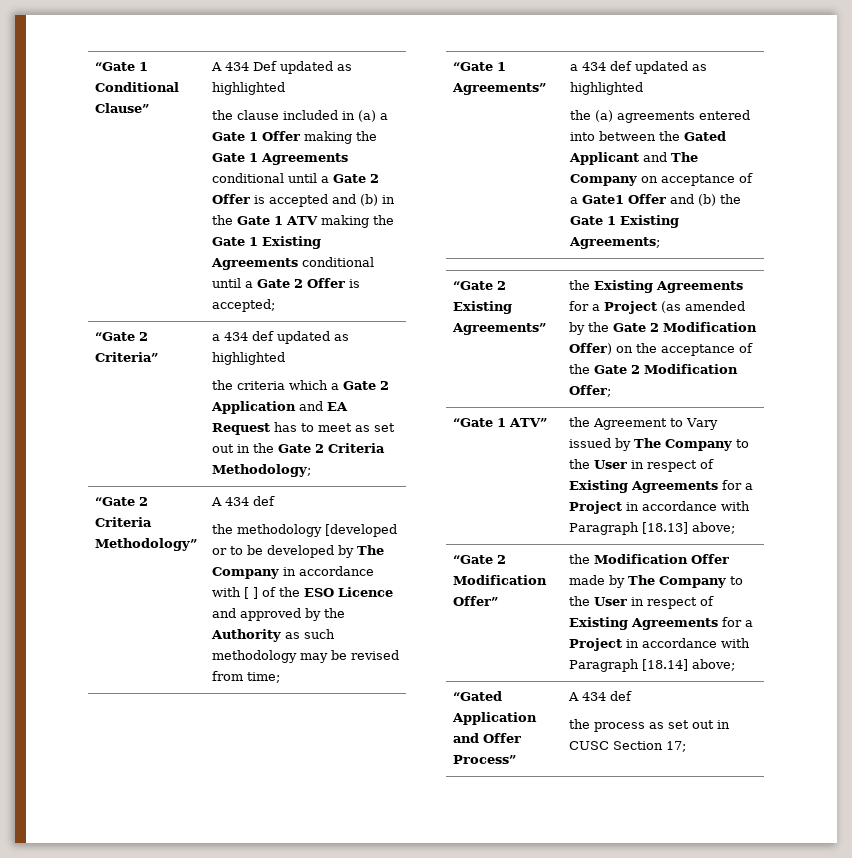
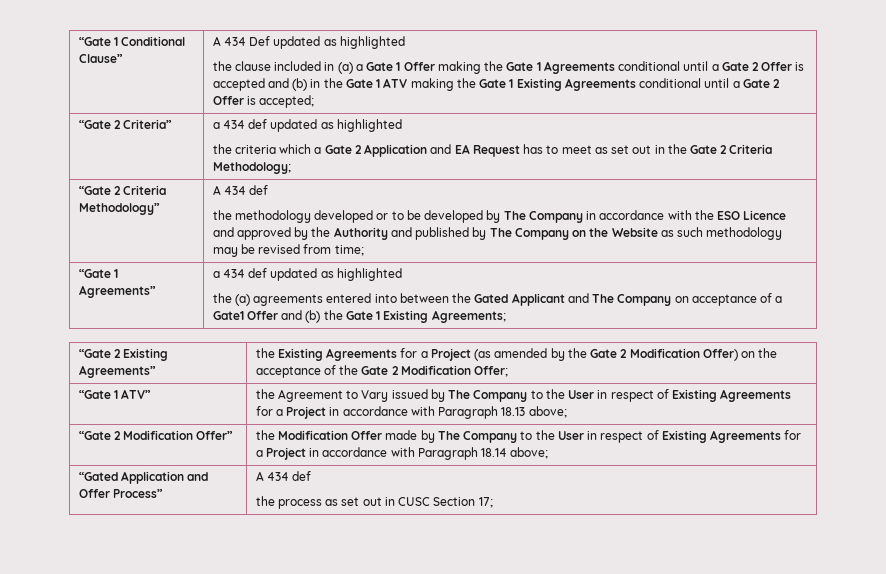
[324,524,397,537] [developed -> [314,210,374,223] developed
[243,587,276,599] [ ] of -> (692, 215) none
(281, 635) none -> [390,227,658,240] and published by The Company on the Website
[641,522,688,534] [18.13] -> [501,407,526,416] 18.13
[641,659,688,671] [18.14] -> [481,448,508,457] 18.14

